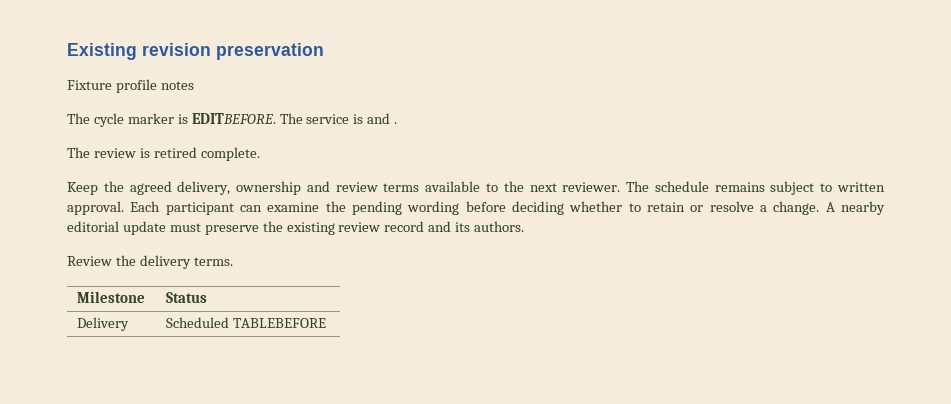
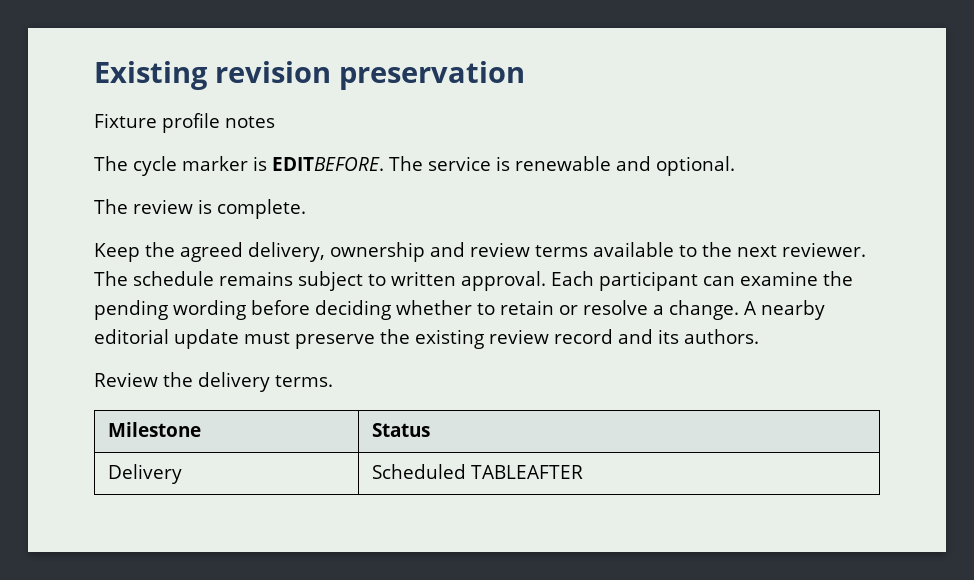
[367,113,398,124] and . -> [515,156,735,176] renewable and optional.
[153,147,197,158] retired -> (212, 206) none
[233,318,327,328] TABLEBEFORE -> [471,465,584,479] TABLEAFTER

